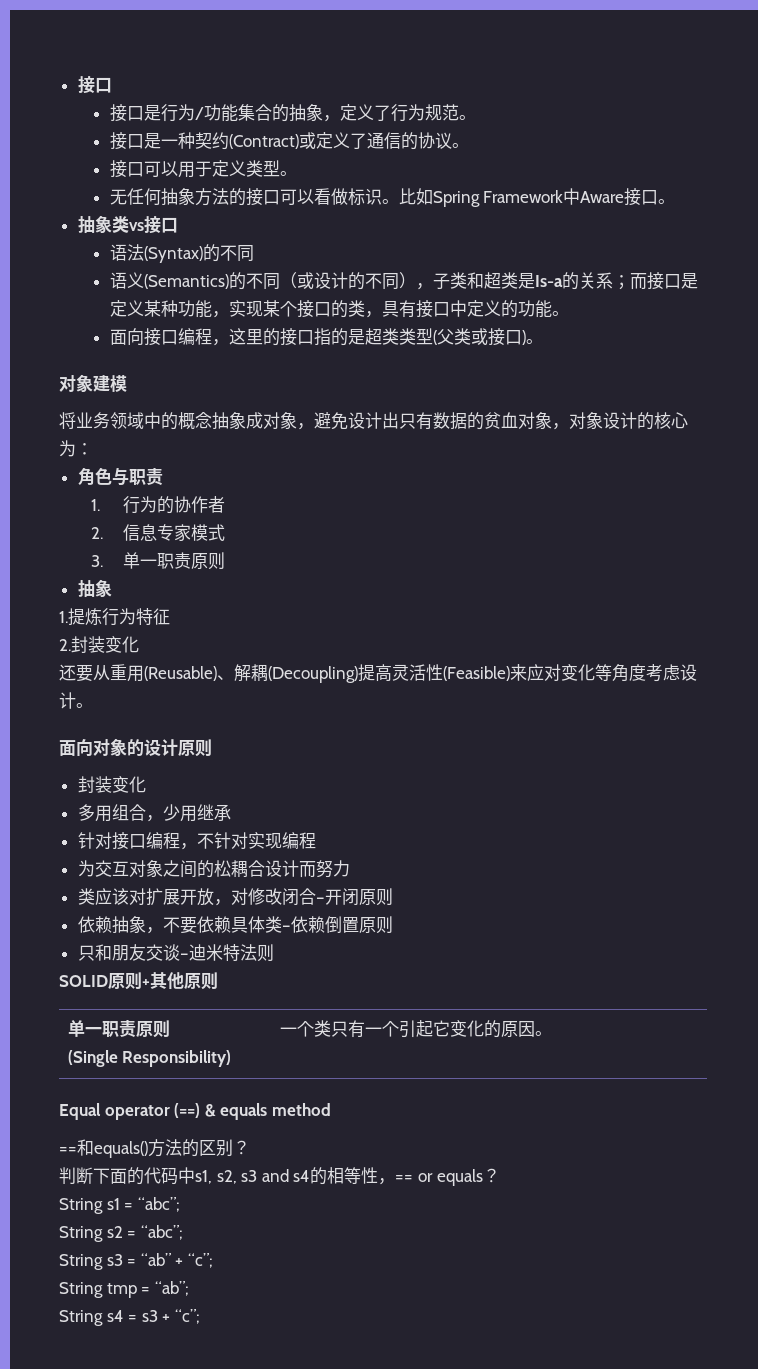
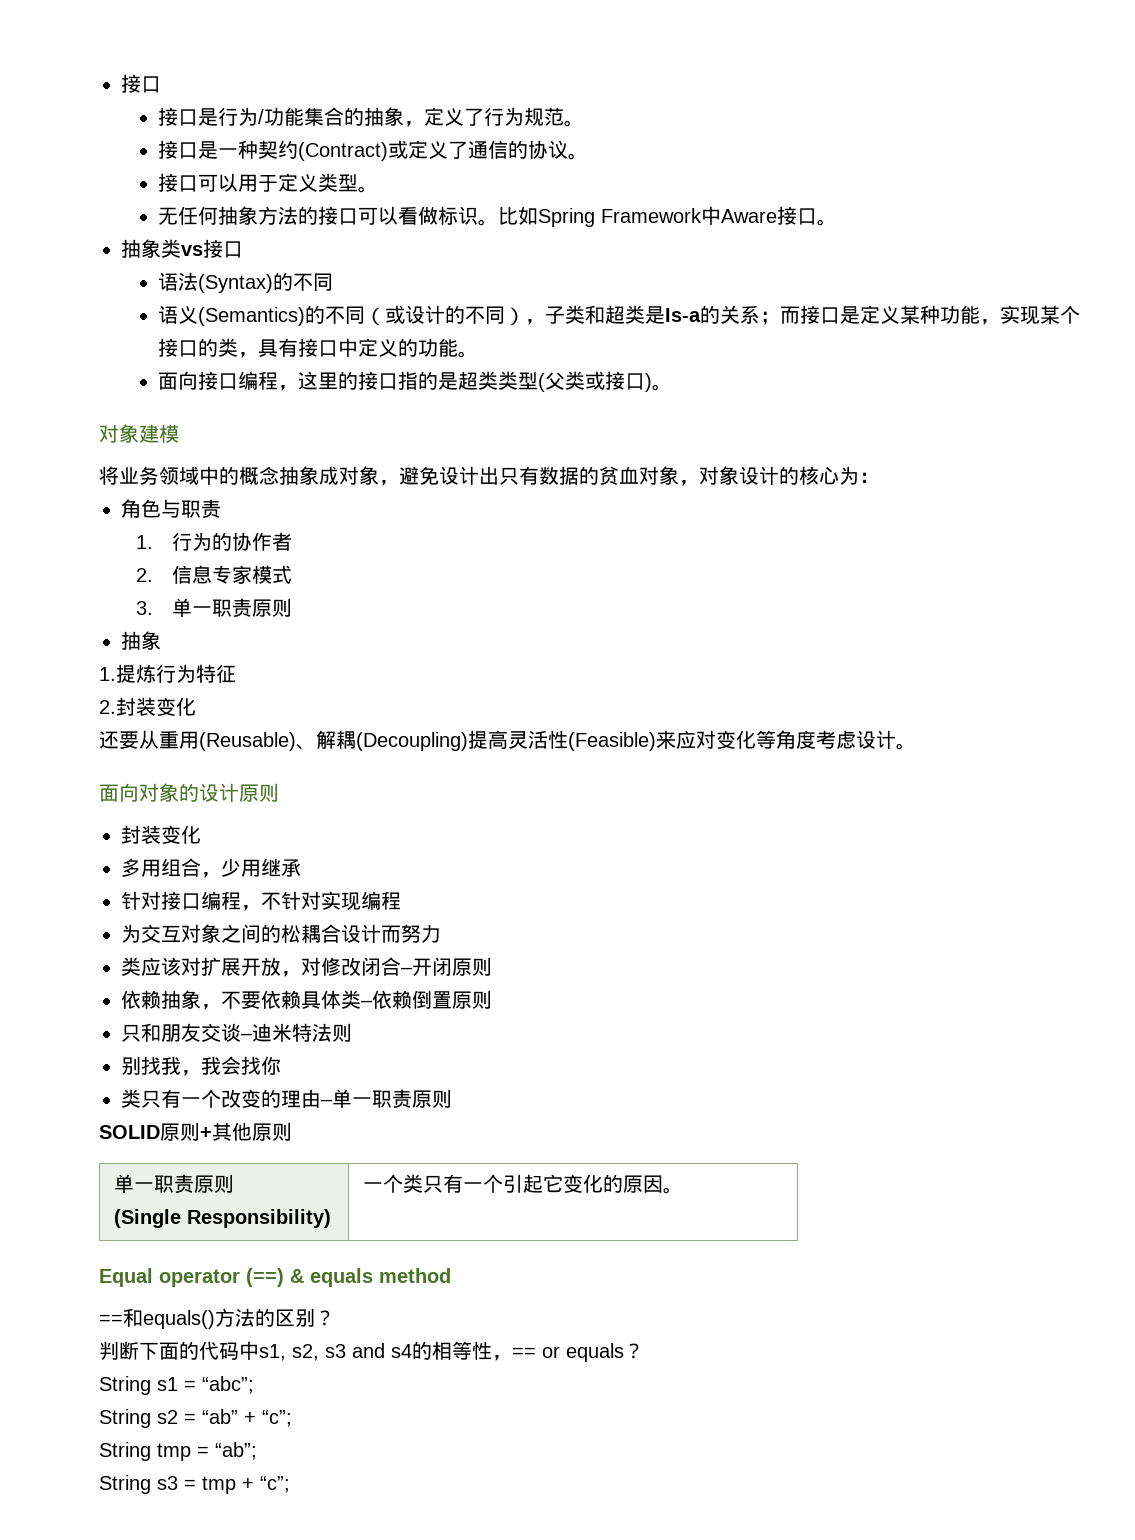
(274, 953) none -> [121,1056,281,1076] [121,1089,452,1109] // 别找我，我会找你 // 类只有一个改变的理由–单一职责原则
[140,1225,183,1240] [59,1254,137,1270] “abc”; // String s3 = -> (196, 1418) none
[106,1310,158,1322] s4 = s3 -> [157,1476,236,1494] s3 = tmp

